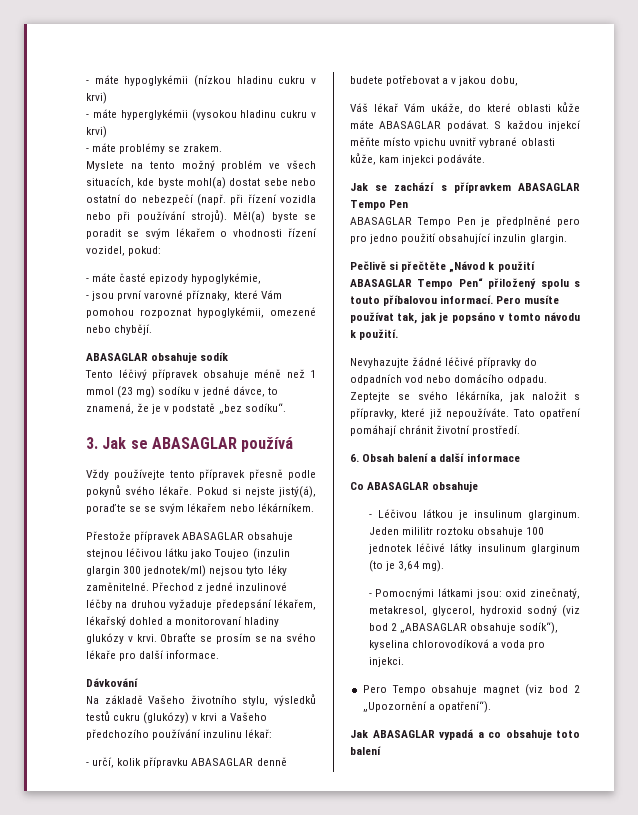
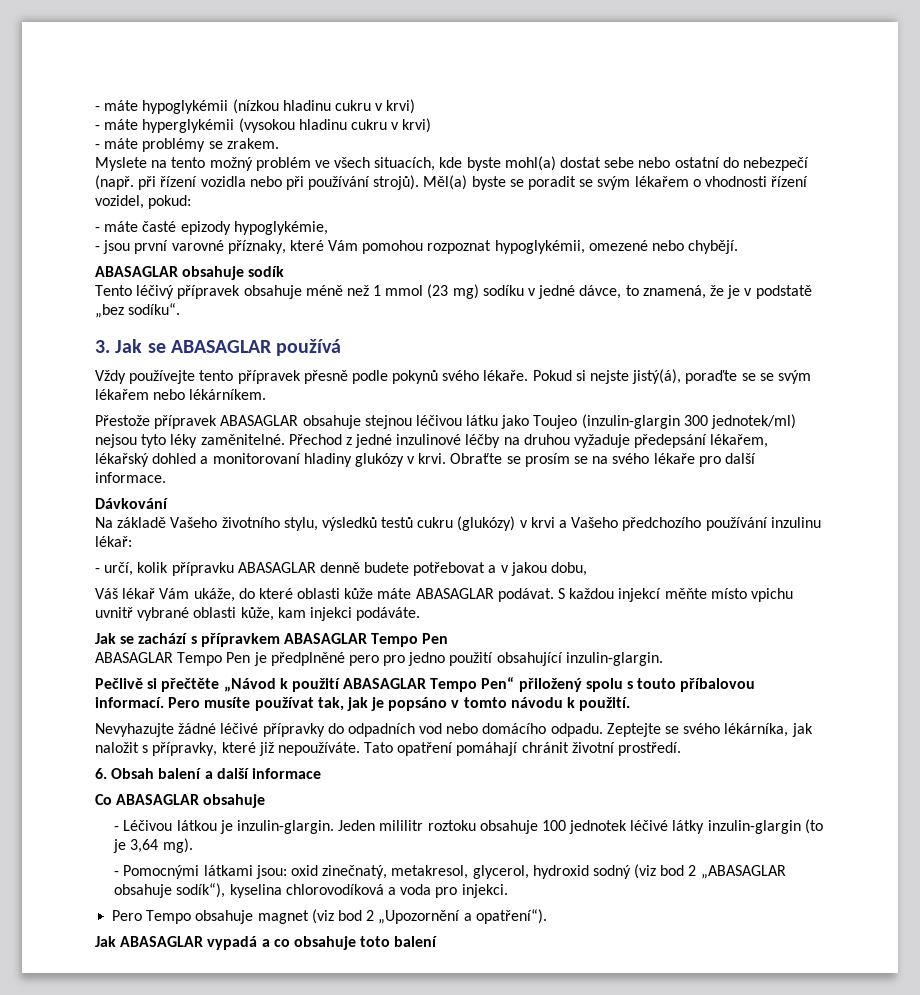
[252,548,290,560] [86,566,120,576] (inzulin glargin -> [581,414,680,429] (inzulin-glargin
[493,234,567,244] inzulin glargin. -> [565,652,663,666] inzulin-glargin.
[473,510,580,520] insulinum glarginum. -> [236,820,334,834] inzulin-glargin.
[477,544,580,554] insulinum glarginum -> [707,820,801,834] inzulin-glargin

